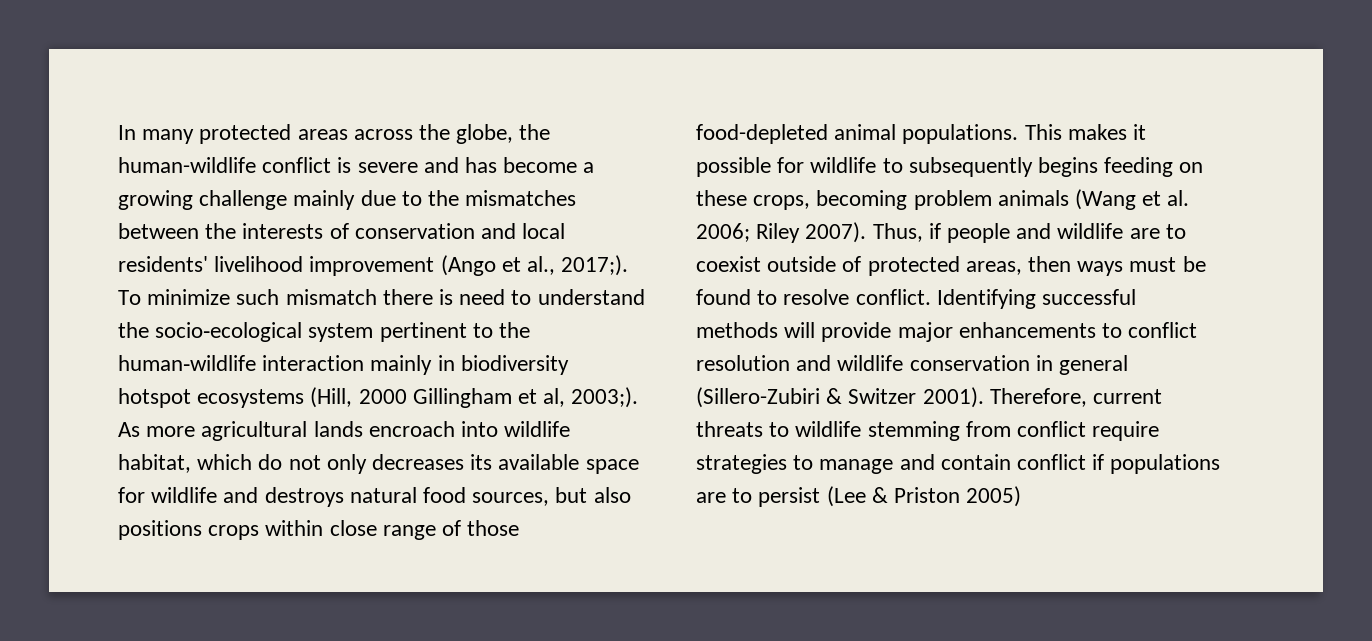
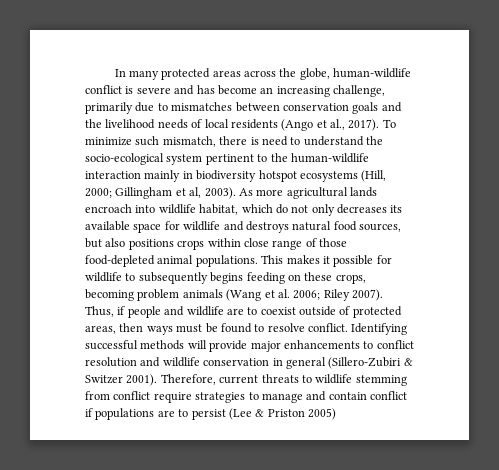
[519,124,551,140] the -> (330, 74) none
[583,162,595,173] [118,190,356,210] a growing challenge mainly -> [260,85,385,97] [85,102,133,114] an increasing challenge, primarily
[428,190,460,206] the -> (168, 107) none
[205,223,566,239] [118,256,435,276] the interests of conservation and local residents' livelihood improvement -> [282,102,402,114] [85,119,278,129] conservation goals and the livelihood needs of local residents
[561,255,629,276] 2017;). -> [348,119,380,131] 2017).
[285,289,377,305] mismatch -> [162,136,216,147] mismatch,
[358,389,407,404] 2000 -> [85,188,112,198] 2000;
[571,387,639,408] 2003;). -> [204,187,236,199] 2003).

